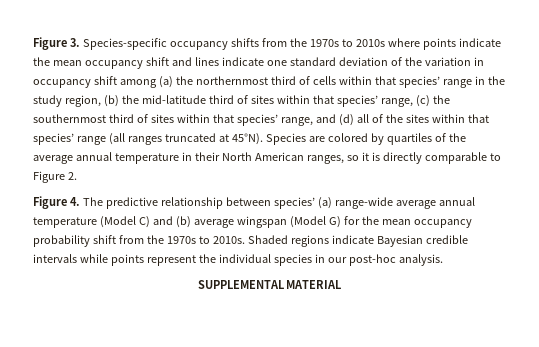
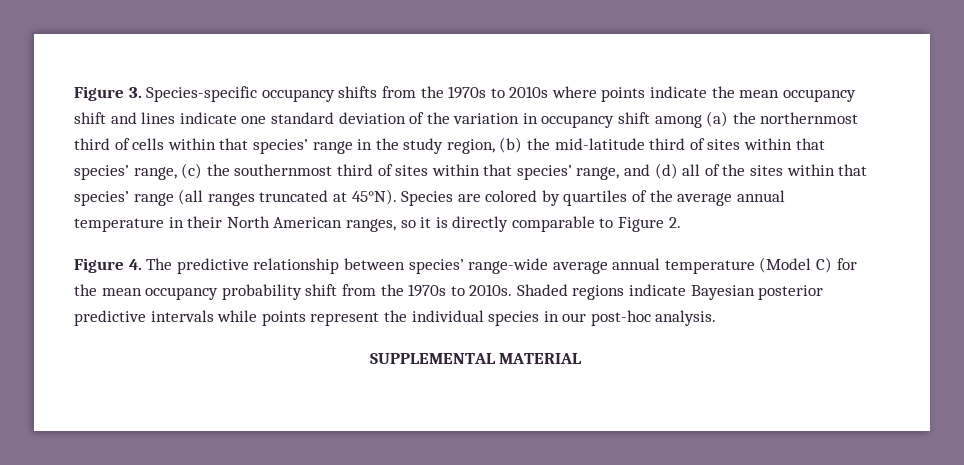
[317,197,332,209] (a) -> (464, 266) none
[152,216,341,228] and (b) average wingspan (Model G) -> (833, 265) none
[425,235,468,244] credible -> [758,285,824,300] [74,310,146,326] posterior predictive

